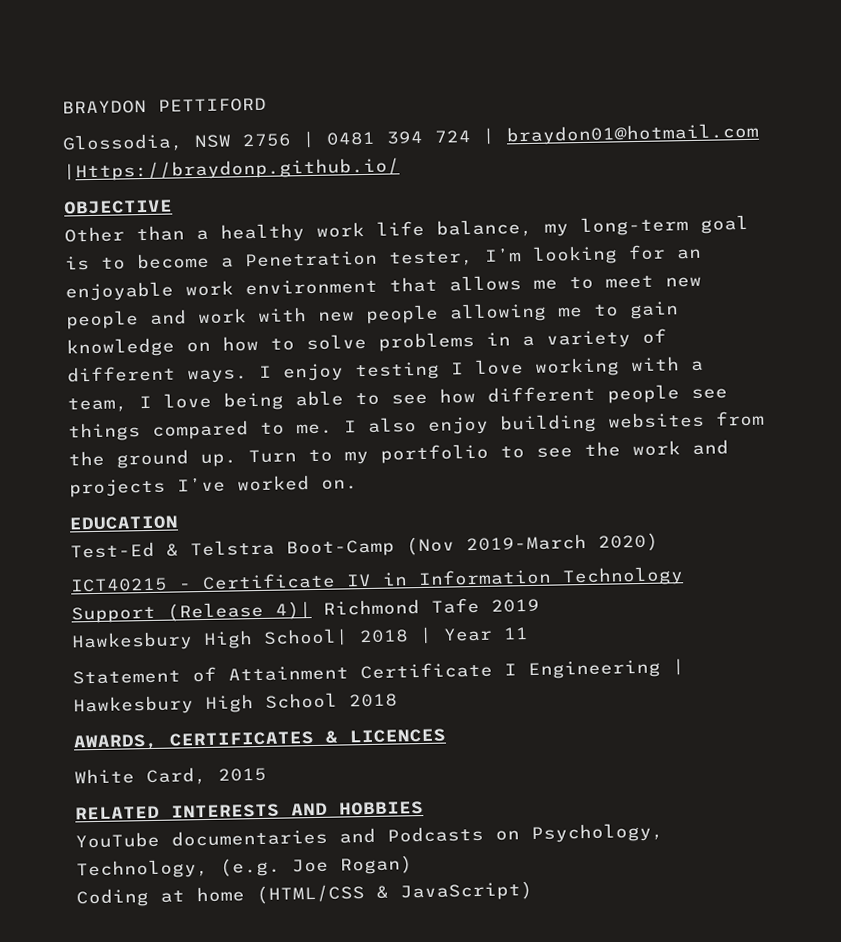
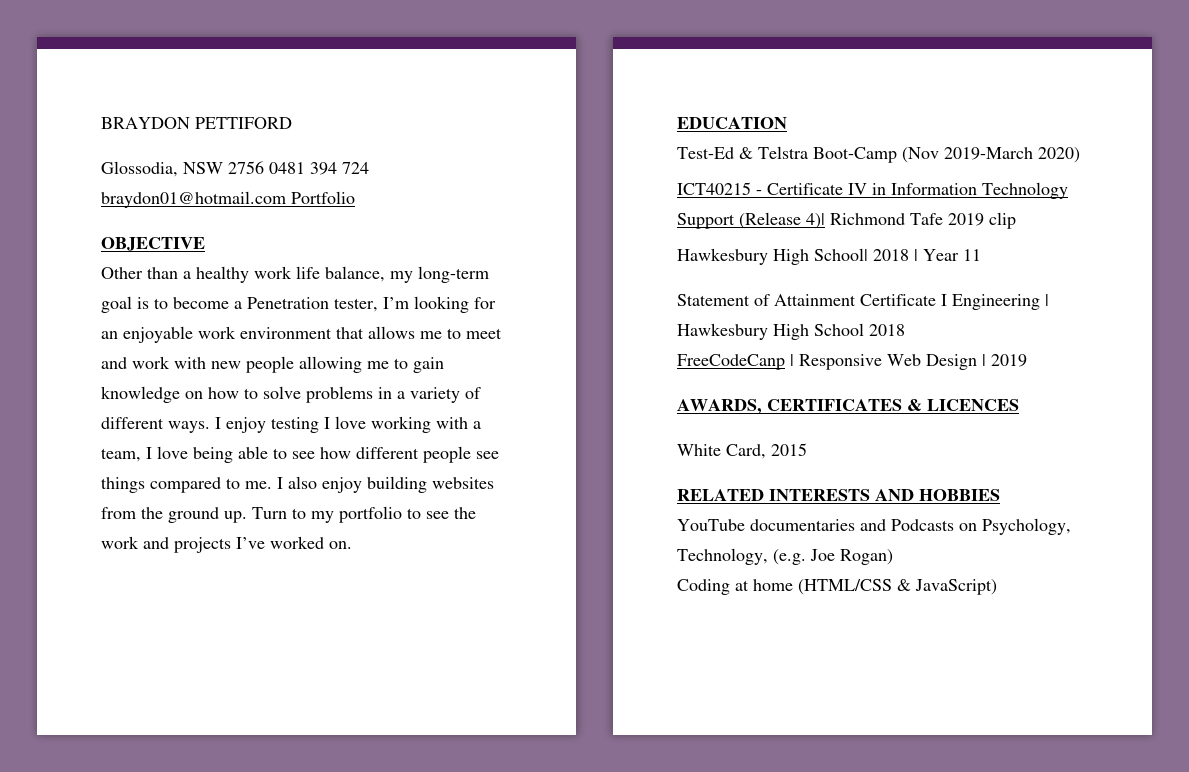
[302,130,316,149] | -> (264, 167) none
[482,122,760,146] [63,157,400,182] | braydon01@hotmail.com |Https://braydonp.github.io/ -> [101,191,355,208] braydon01@hotmail.com Portfolio
[665,276,702,288] [66,310,139,330] new people -> (502, 333) none
(540, 605) none -> [989,212,1016,229] clip
(398, 700) none -> [677,354,1027,370] // FreeCodeCanp | Responsive Web Design | 2019

